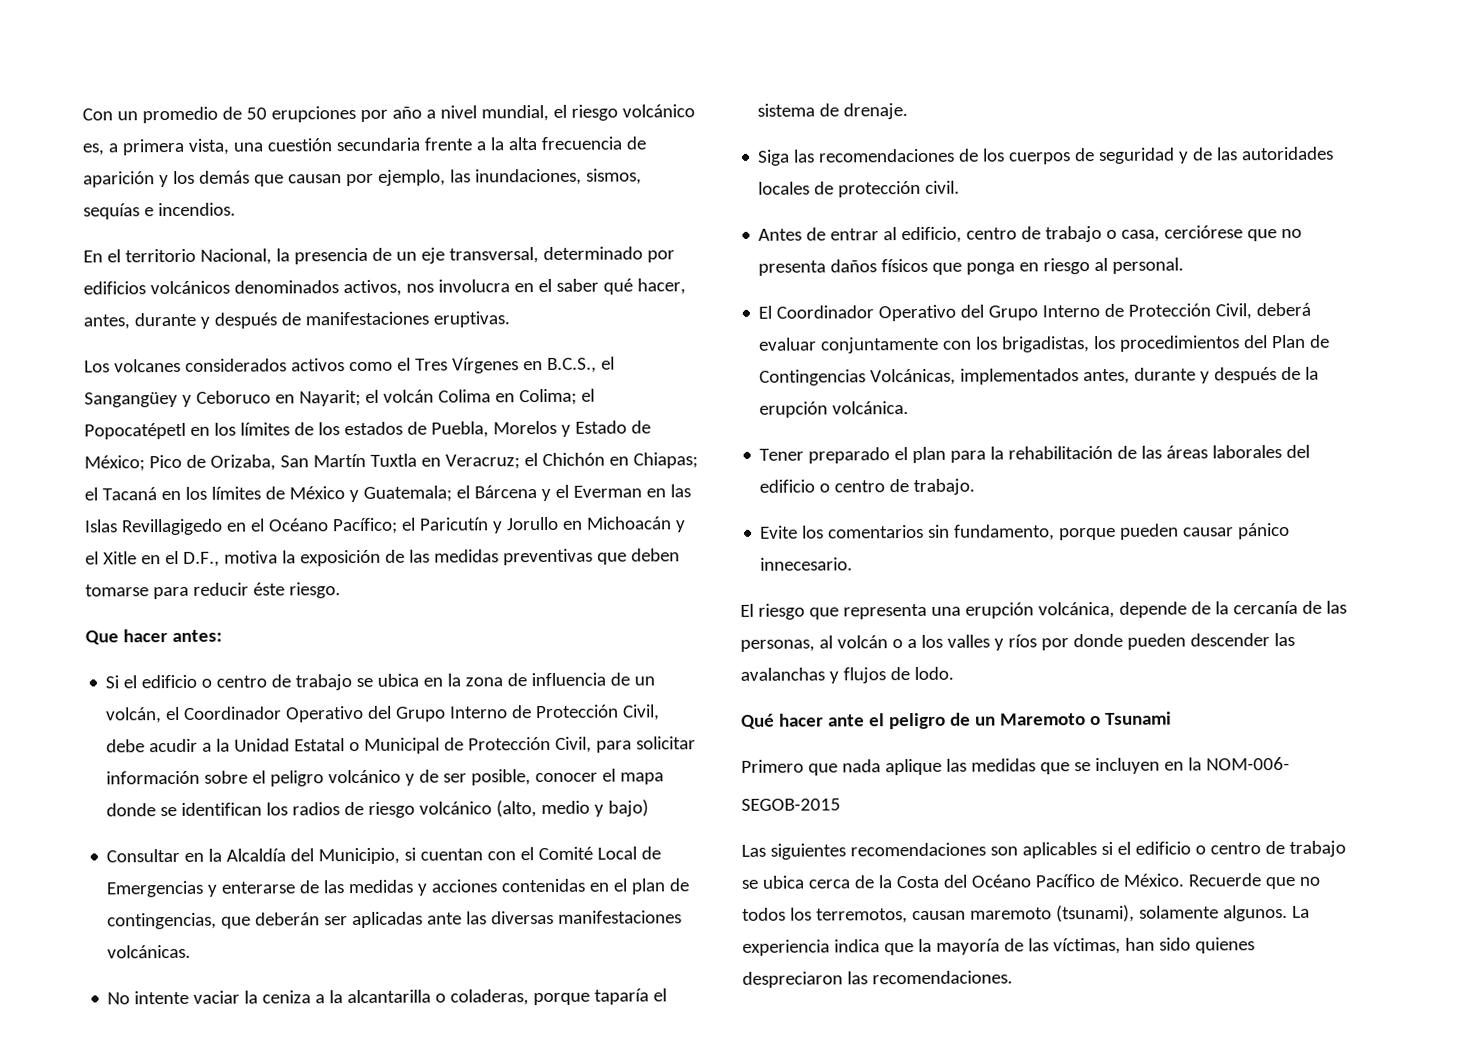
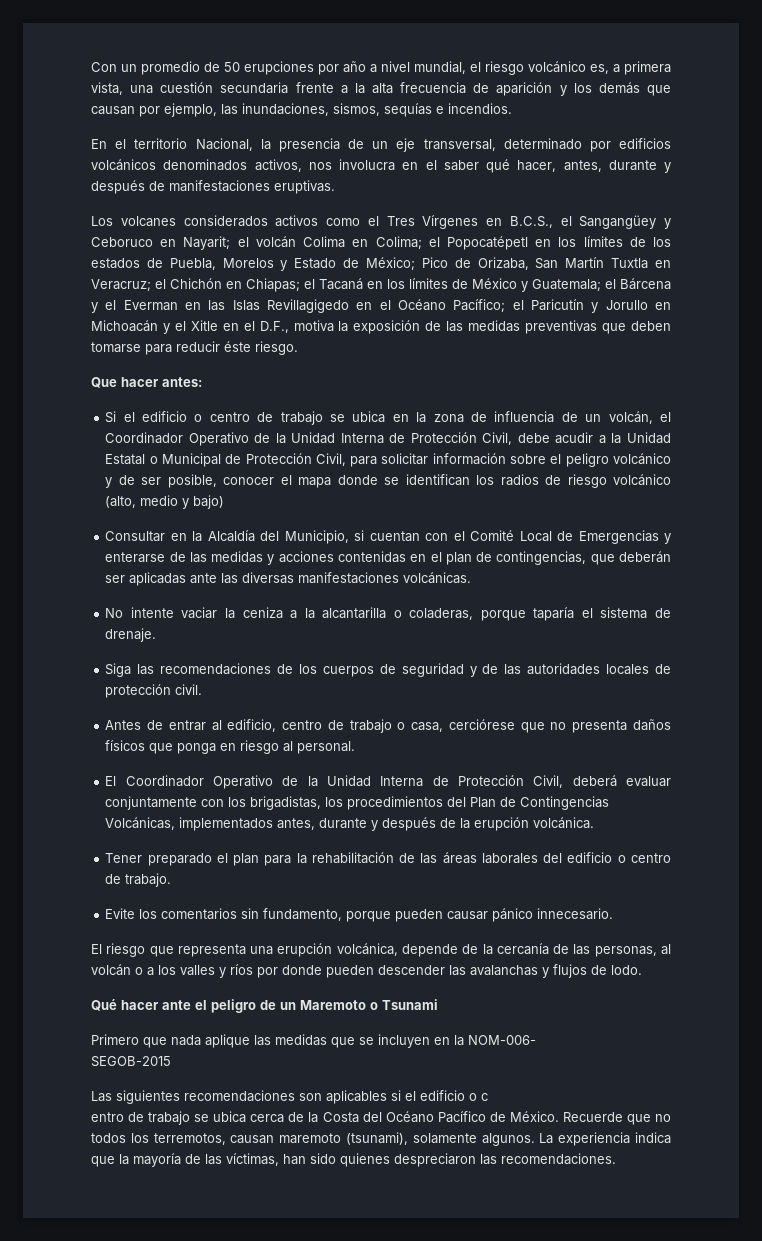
[367,705,509,722] del Grupo Interno -> [254,432,384,444] de la Unidad Interna
[960,304,1101,321] del Grupo Interno -> [282,775,424,787] de la Unidad Interna
[1209,842,1261,855] centro -> [481,1093,488,1101] [91,1112,124,1122] c // entro

